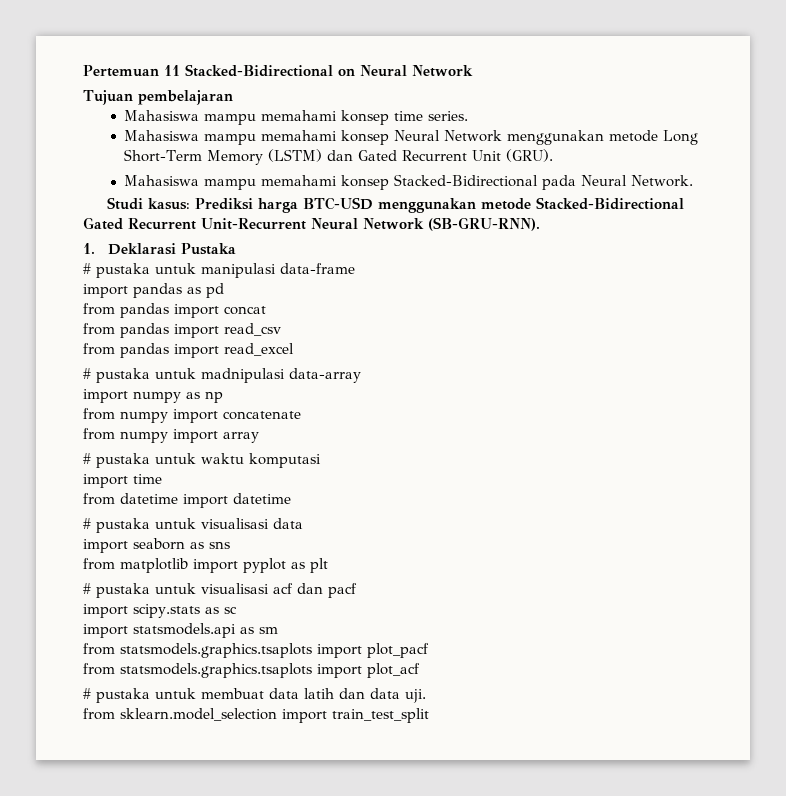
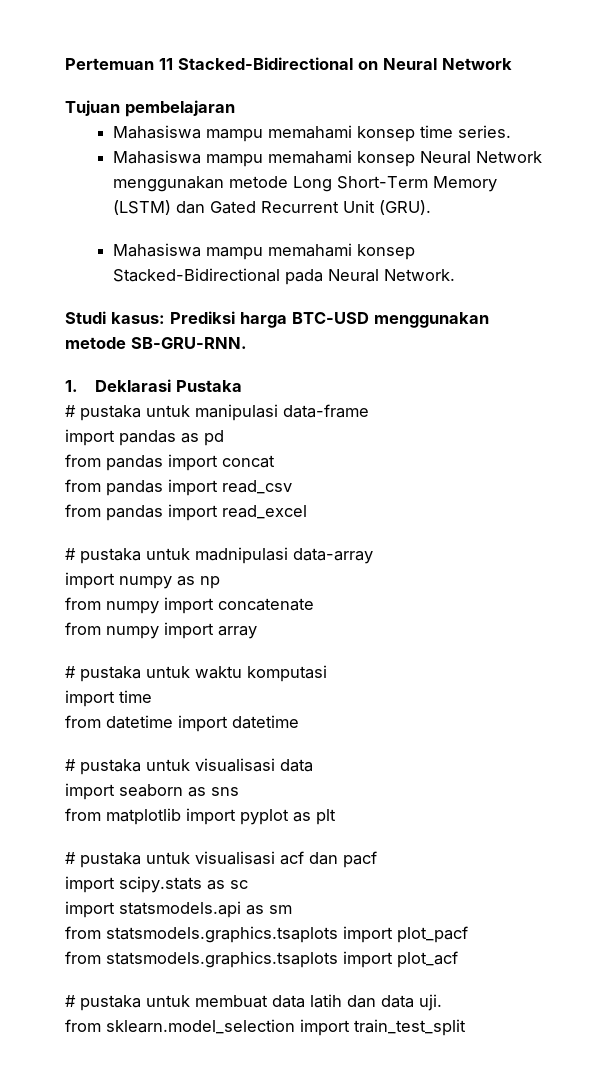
[535,197,684,210] [83,217,540,231] Stacked-Bidirectional Gated Recurrent Unit-Recurrent Neural Network (SB-GRU-RNN). -> [131,337,247,349] SB-GRU-RNN.

